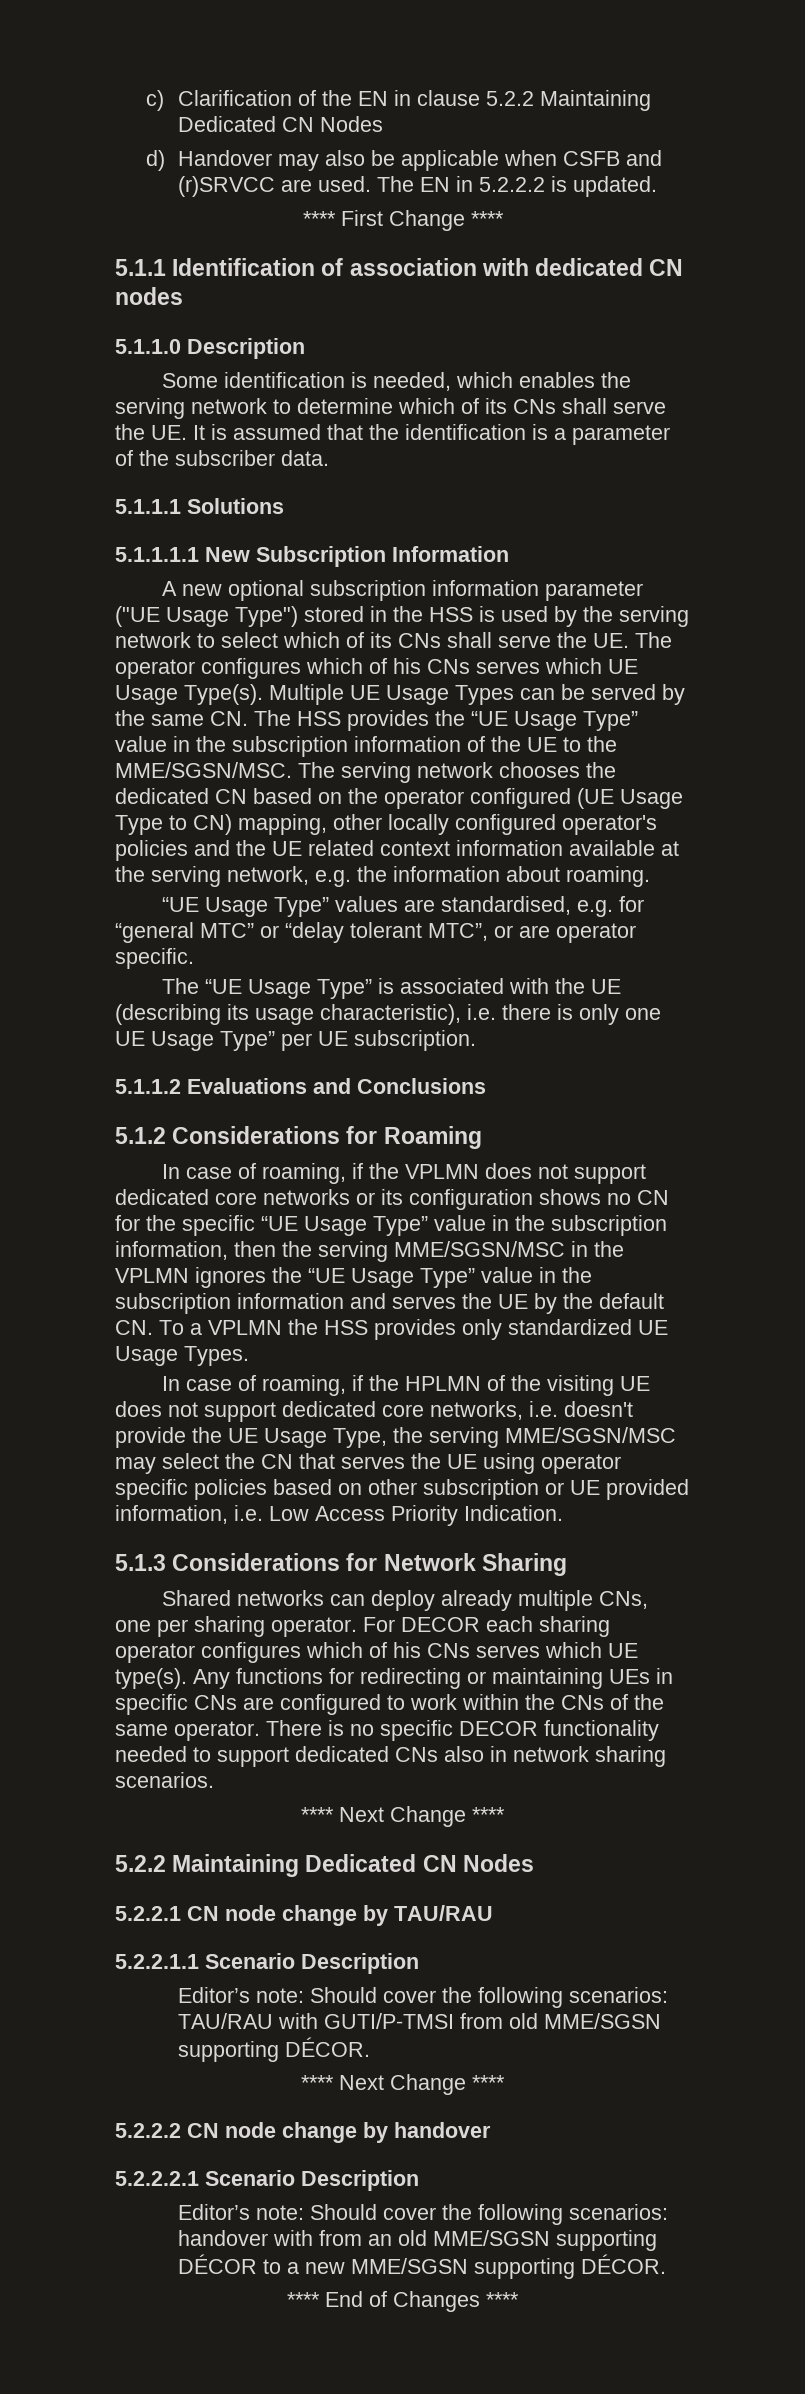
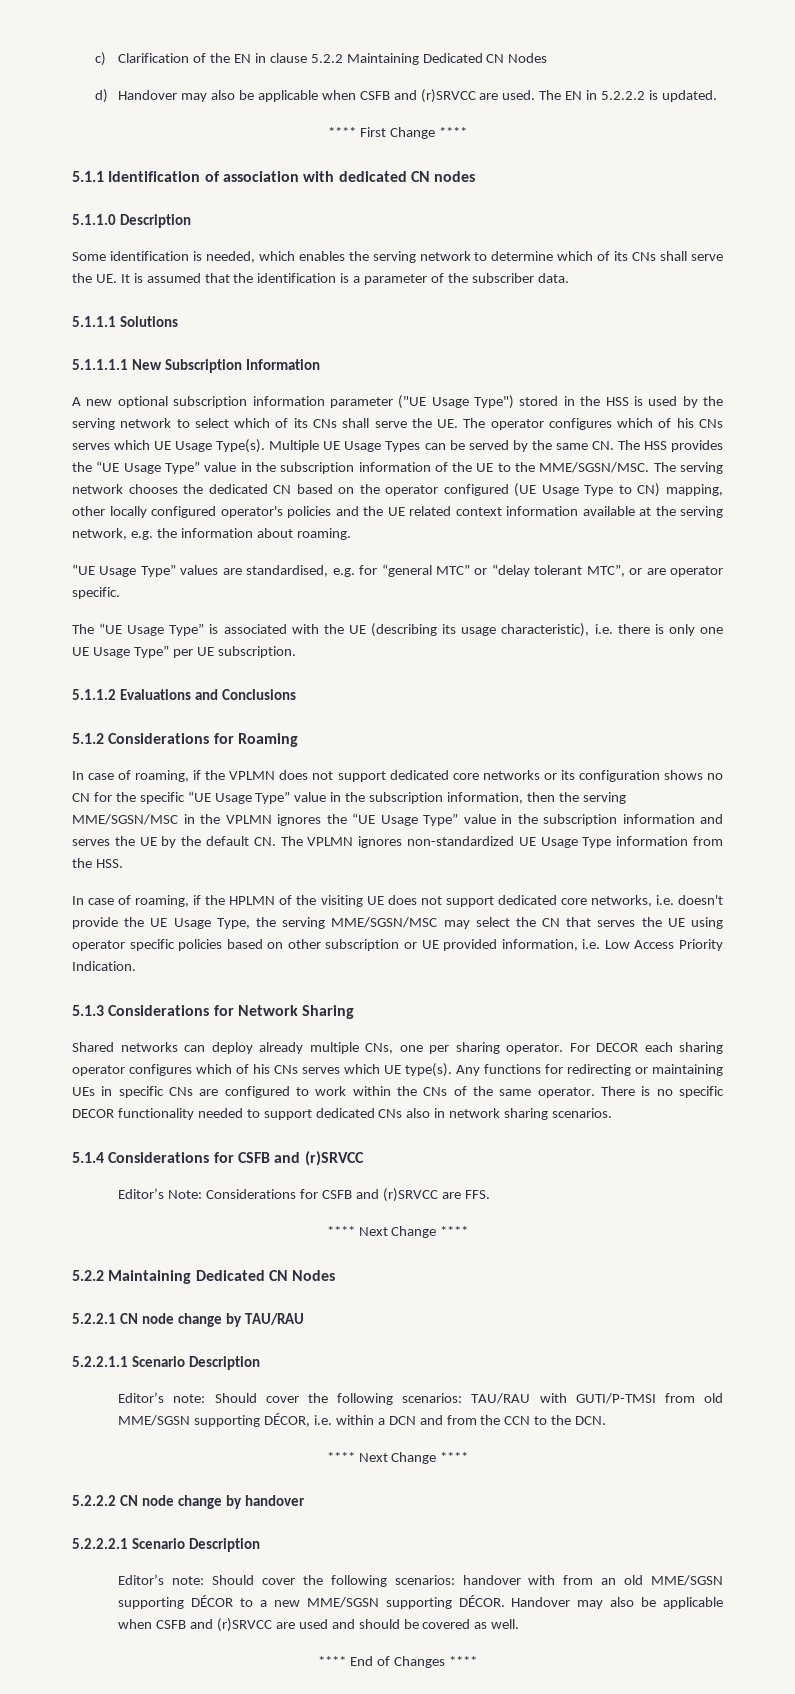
[159,1319,668,1340] [115,1346,249,1366] To a VPLMN the HSS provides only standardized UE Usage Types. -> [280,836,723,848] [72,858,123,868] The VPLMN ignores non-standardized UE Usage Type information from the HSS.
(214, 1780) none -> [72,1151,364,1166] [118,1188,490,1202] // 5.1.4 Considerations for CSFB and (r)SRVCC // Editor’s Note: Considerations for CSFB and (r)SRVCC are FFS.
[284,2037,370,2057] DÉCOR. -> [264,1413,607,1427] DÉCOR, i.e. within a DCN and from the CCN to the DCN.
(666, 2264) none -> [511,1597,724,1609] [118,1618,520,1632] Handover may also be applicable when CSFB and (r)SRVCC are used and should be covered as well.

